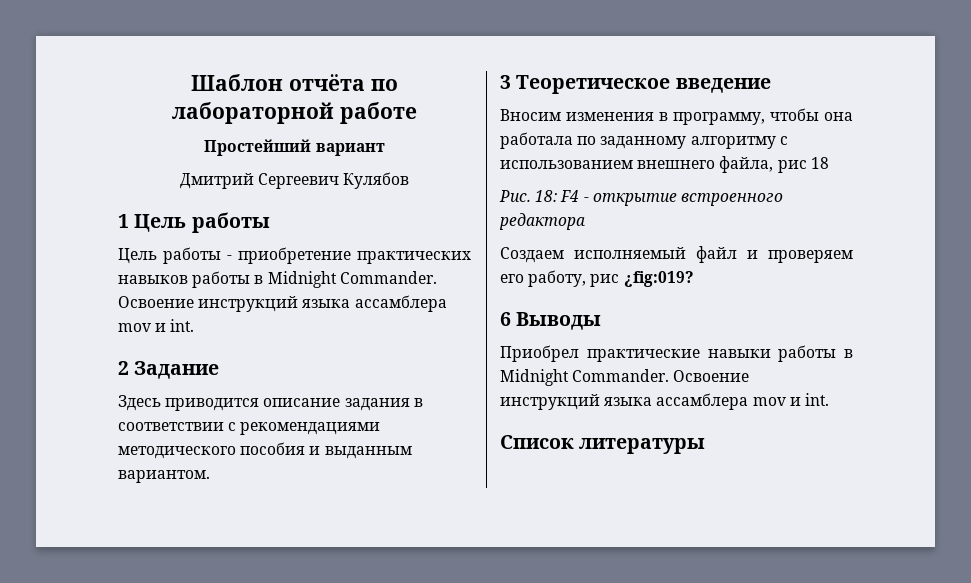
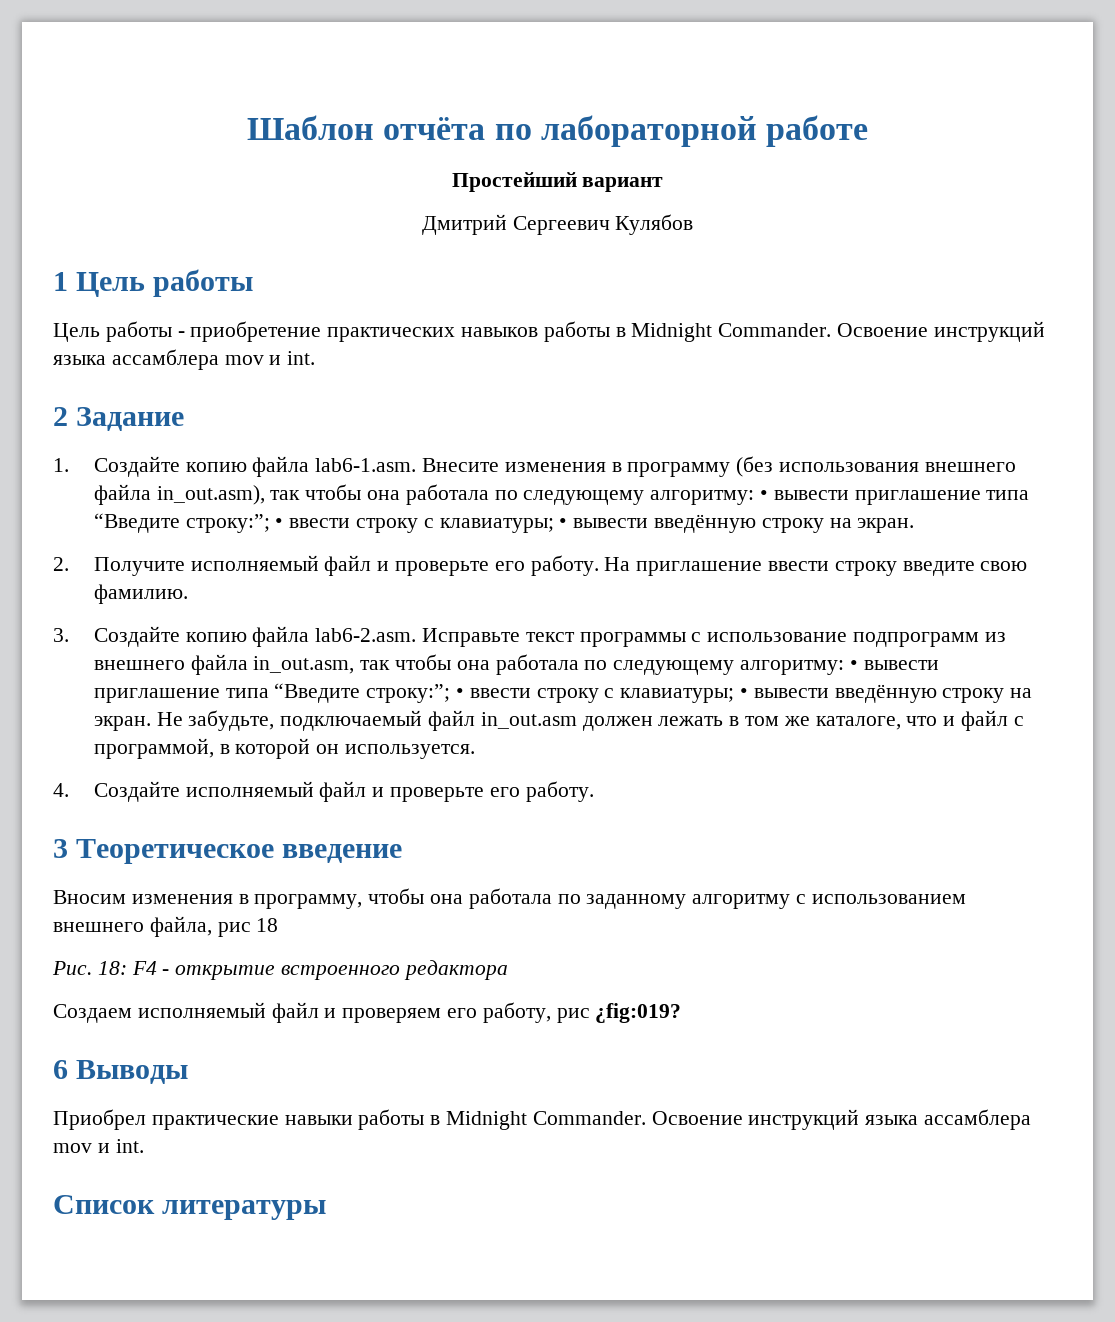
[118,395,423,411] [118,422,381,435] [118,442,412,459] [118,470,210,483] Здесь приводится описание задания в соответствии с рекомендациями методического пособия и выданным вариантом. -> [53,456,1016,477] [93,484,1030,505] [93,513,915,533] [53,555,1028,576] [93,584,188,604] [53,626,1006,647] [93,654,939,675] [93,683,1033,703] [93,710,1024,731] [93,738,475,759] [53,781,594,802] 1. Создайте копию файла lab6-1.asm. Внесите изменения в программу (без использования внешнего файла in_out.asm), так чтобы она работала по следующему алгоритму: • вывести приглашение типа “Введите строку:”; • ввести строку с клавиатуры; • вывести введённую строку на экран. // 2. Получите исполняемый файл и проверьте его работу. На приглашение ввести строку введите свою фамилию. // 3. Создайте копию файла lab6-2.asm. Исправьте текст программы с использование подпрограмм из внешнего файла in_out.asm, так чтобы она работала по следующему алгоритму: • вывести приглашение типа “Введите строку:”; • ввести строку с клавиатуры; • вывести введённую строку на экран. Не забудьте, подключаемый файл in_out.asm должен лежать в том же каталоге, что и файл с программой, в которой он используется. // 4. Создайте исполняемый файл и проверьте его работу.

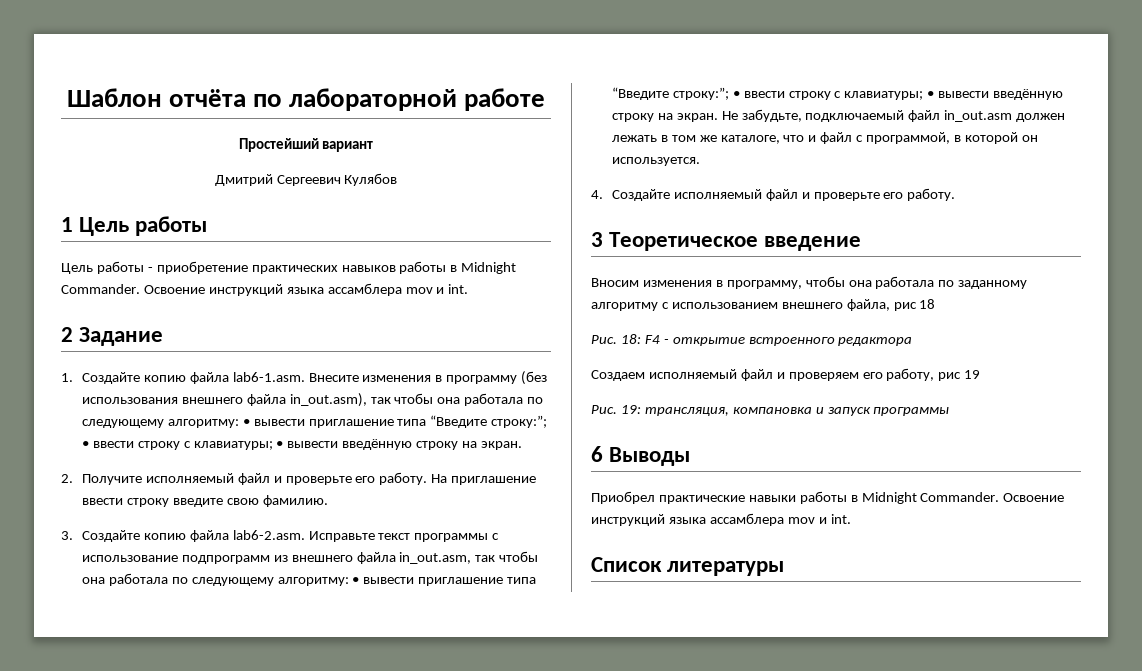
[595,1003,682,1023] ¿fig:019? -> [964,370,981,379] [591,405,950,416] 19 // Рис. 19: трансляция, компановка и запуск программы

